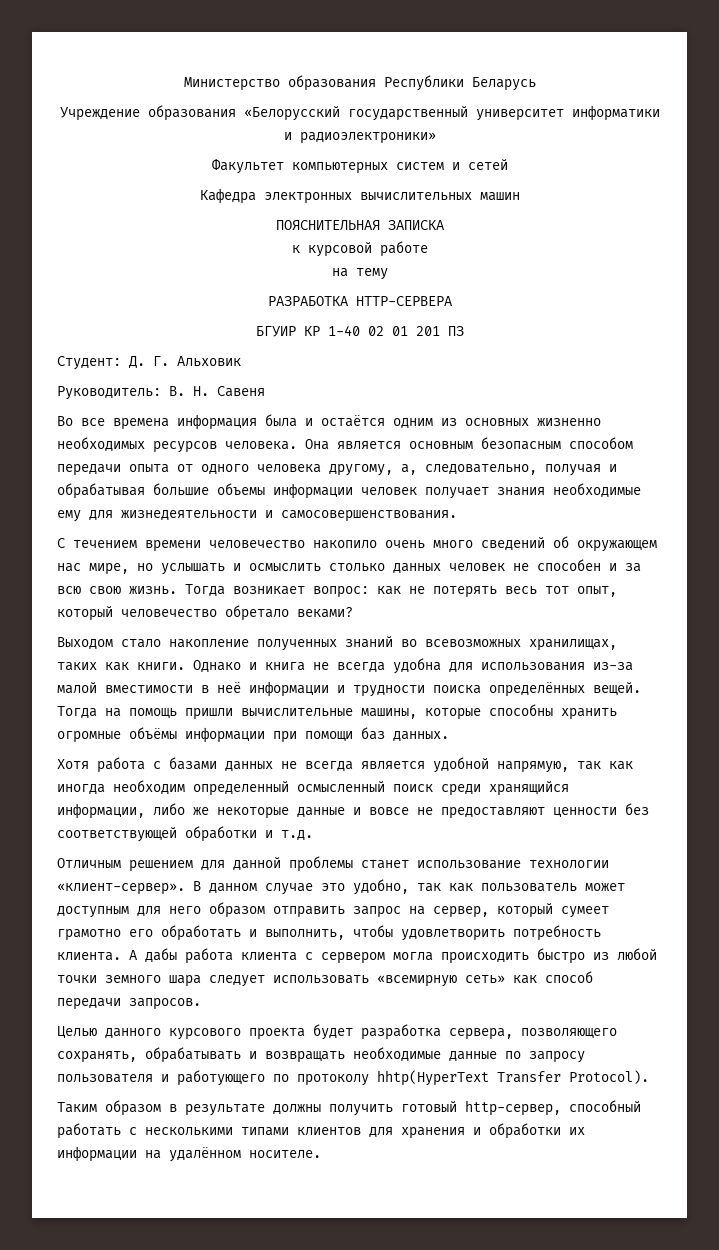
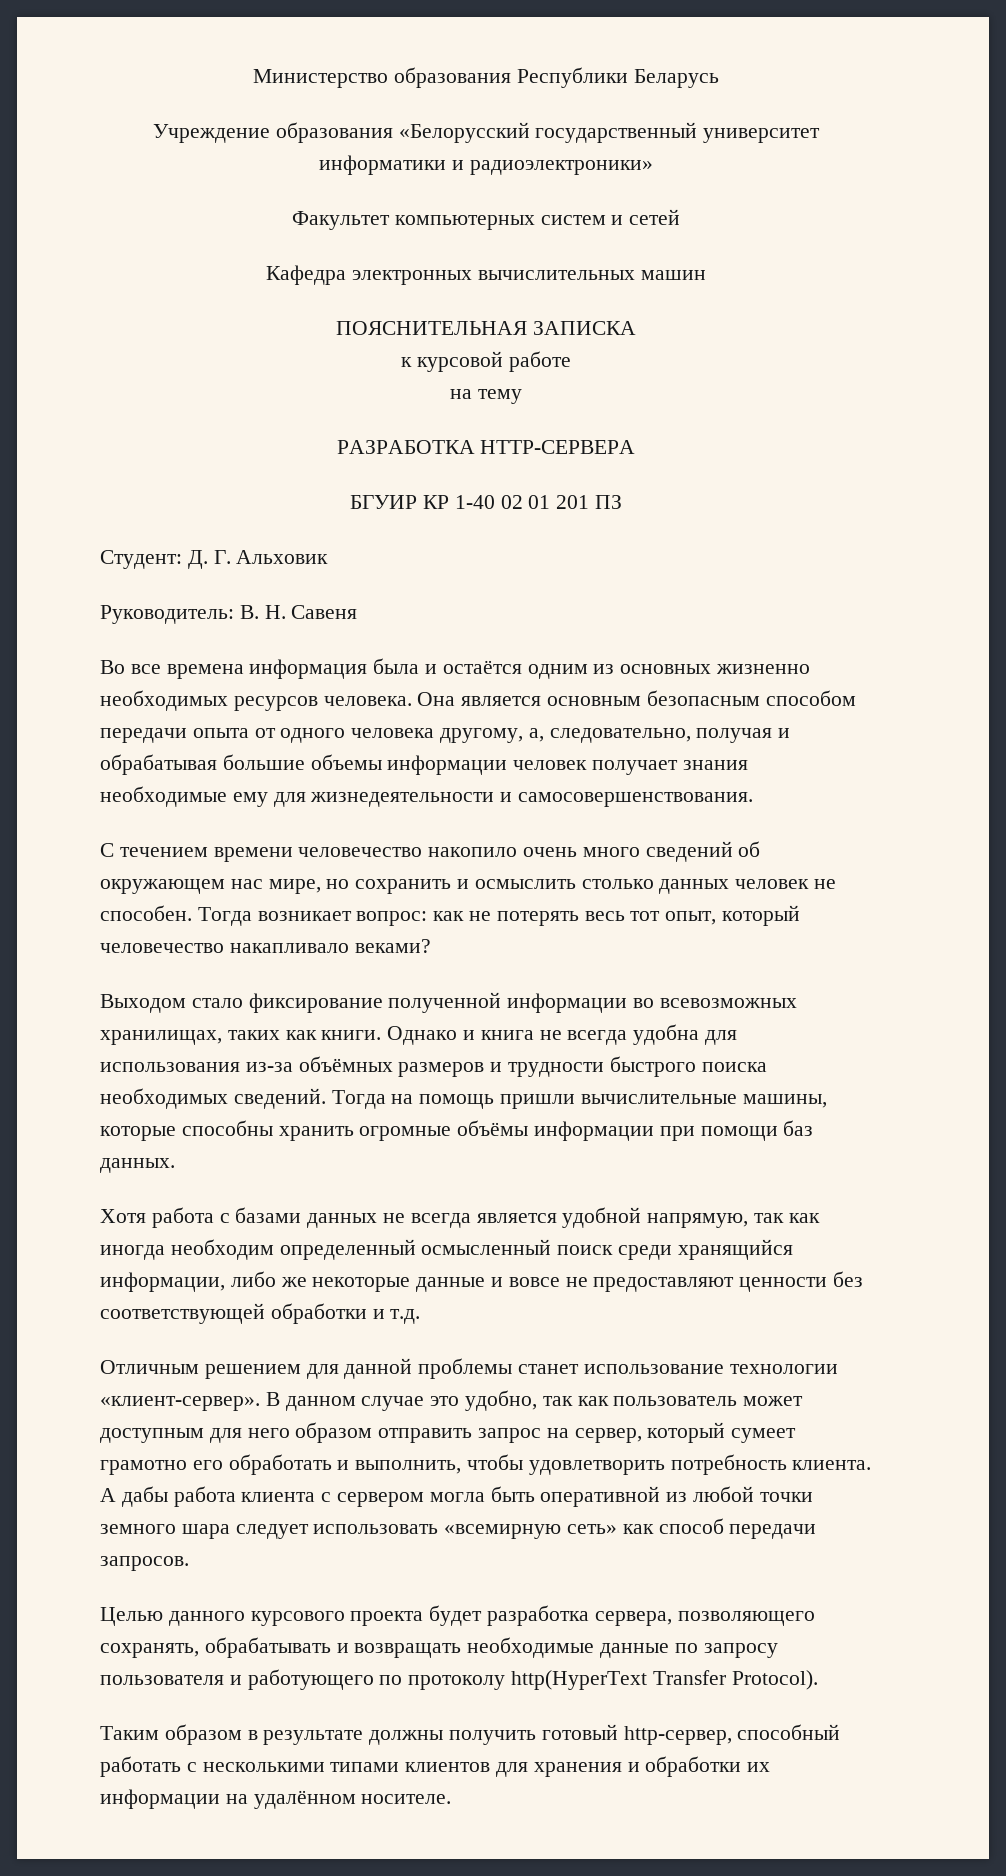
[161,563,225,575] услышать -> [355,879,452,894] сохранить
[537,559,641,572] [57,586,177,594] способен и за всю свою жизнь. -> [100,905,192,921] способен.
[225,605,289,621] обретало -> [229,943,349,953] накапливало
[169,636,393,651] накопление полученных знаний -> [248,992,628,1013] фиксирование полученной информации
[57,681,641,697] малой вместимости в неё информации и трудности поиска определённых вещей. -> [298,1056,767,1077] [100,1088,326,1109] объёмных размеров и трудности быстрого поиска необходимых сведений.
[441,948,585,964] происходить быстро -> [490,1486,661,1507] быть оперативной
[377,1070,489,1086] hhtp(HyperText -> [511,1670,648,1690] http(HyperText

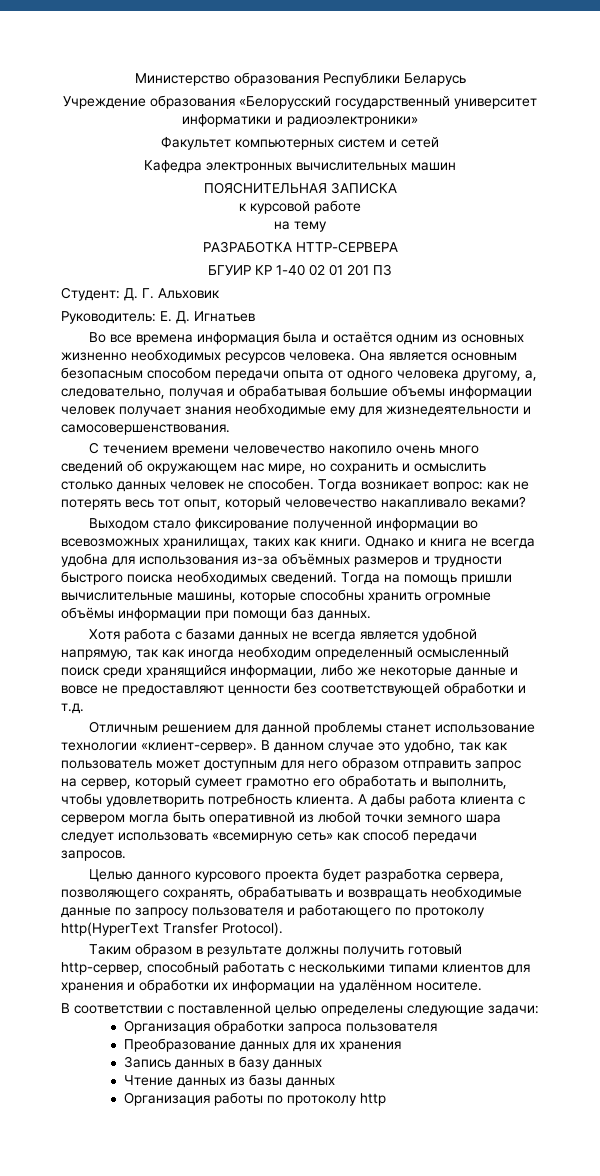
[239,605,358,619] В. Н. Савеня -> [160,311,255,324] Е. Д. Игнатьев
[247,1669,374,1690] работующего -> [299,904,391,918] работающего
(452, 1799) none -> [61,1003,539,1016] [123,1020,437,1034] [123,1038,401,1052] [123,1056,322,1070] [123,1074,335,1088] [123,1092,386,1106] // В соответствии с поставленной целью определены следующие задачи: // Организация обработки запроса пользователя // Преобразование данных для их хранения // Запись данных в базу данных // Чтение данных из базы данных // Организация работы по протоколу http

